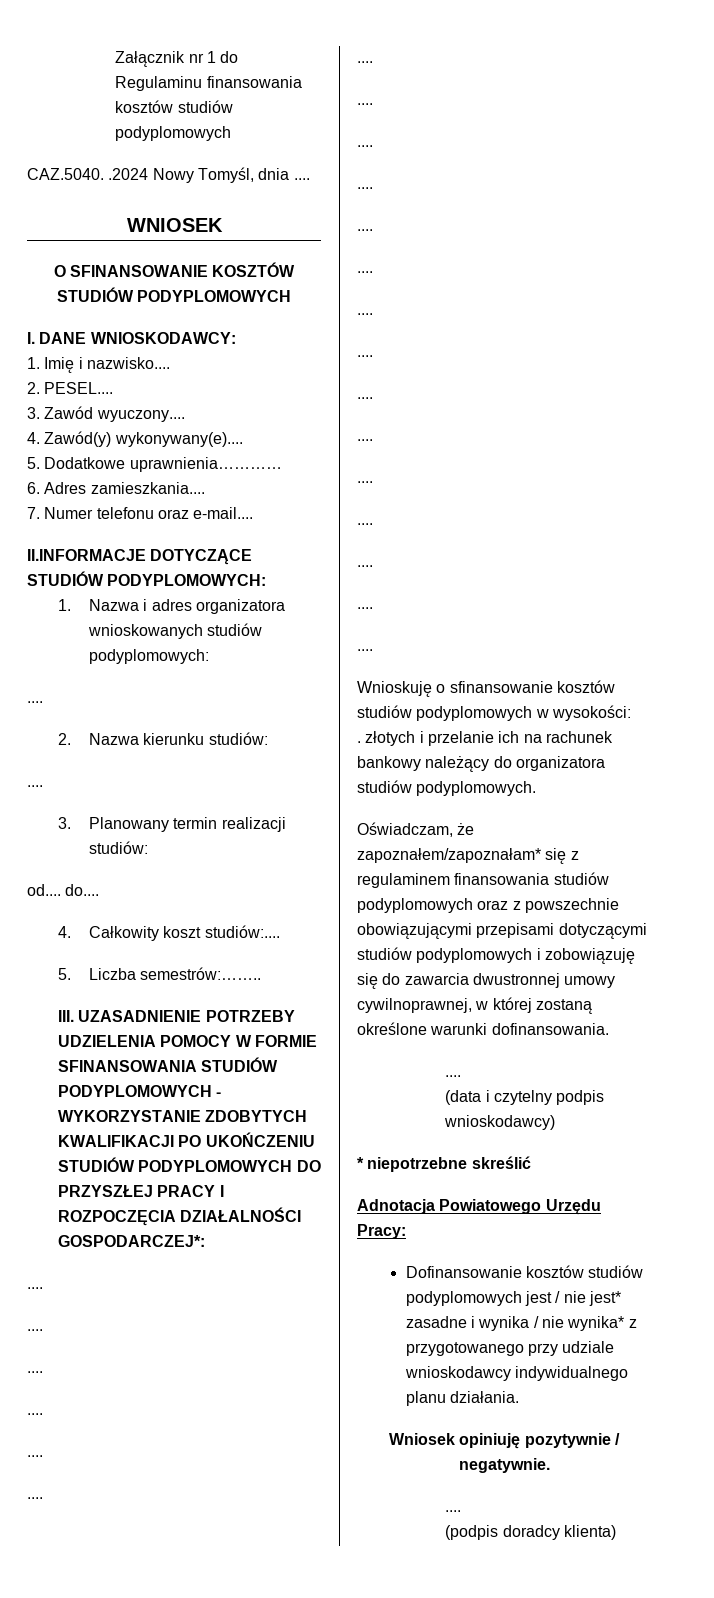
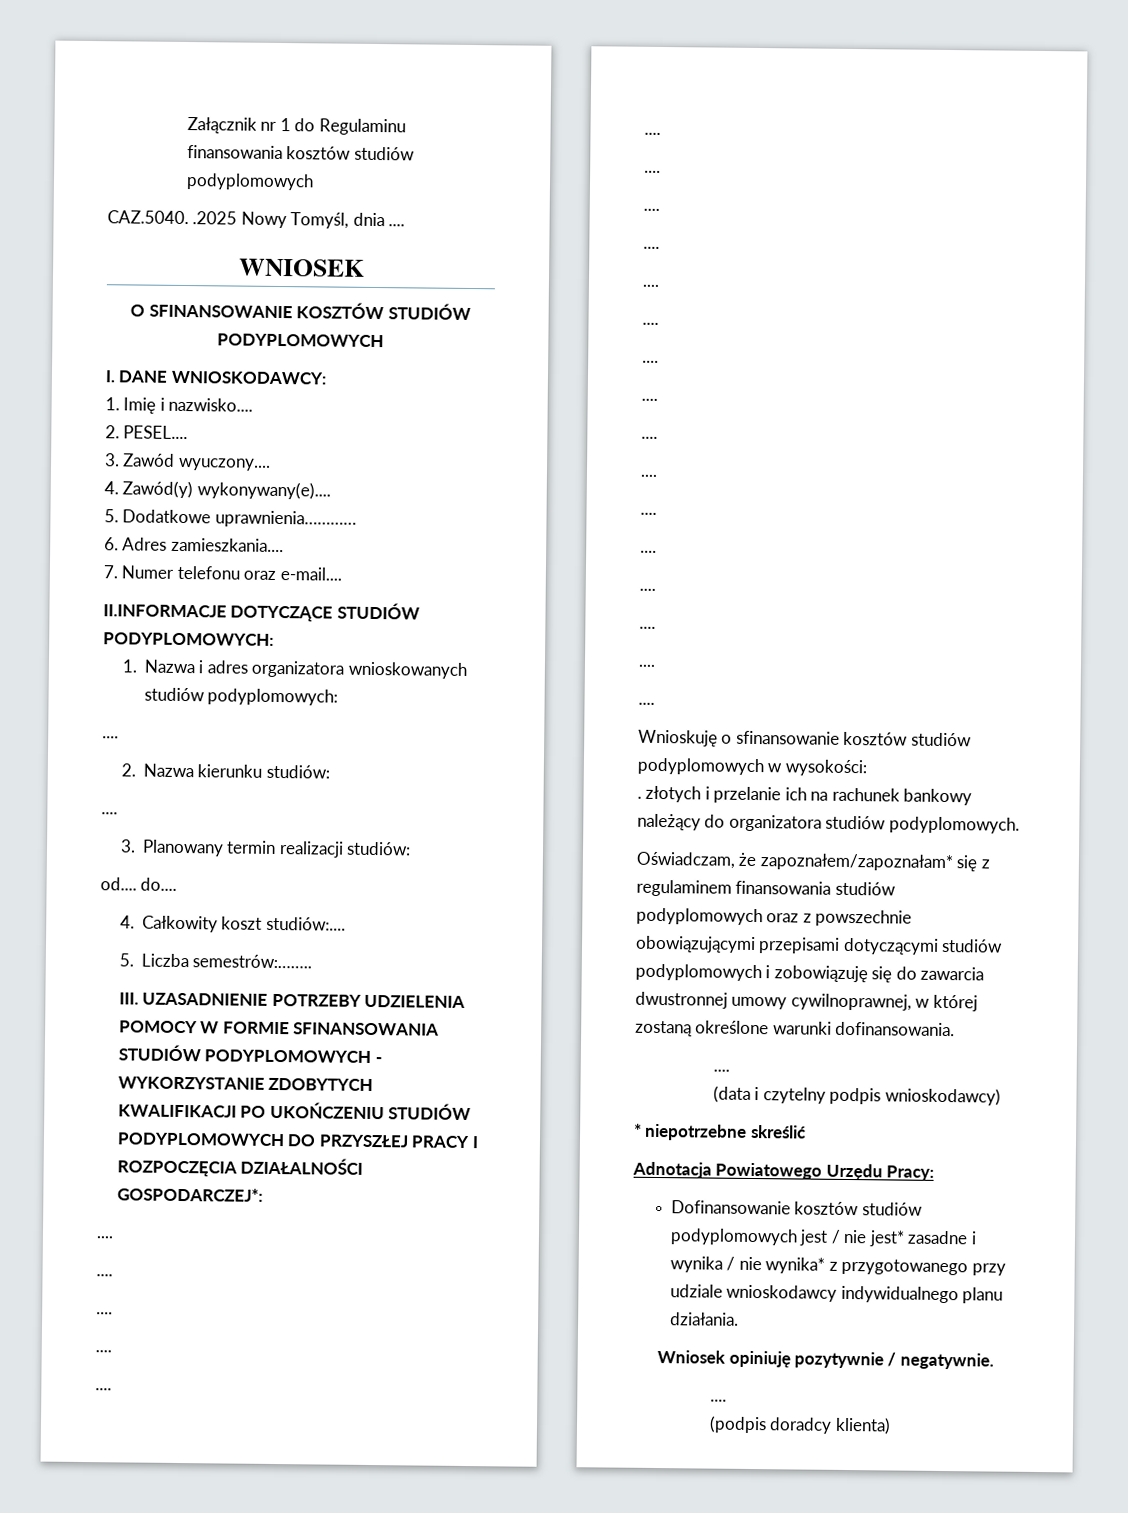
[108,168,149,180] .2024 -> [192,211,238,225] .2025

